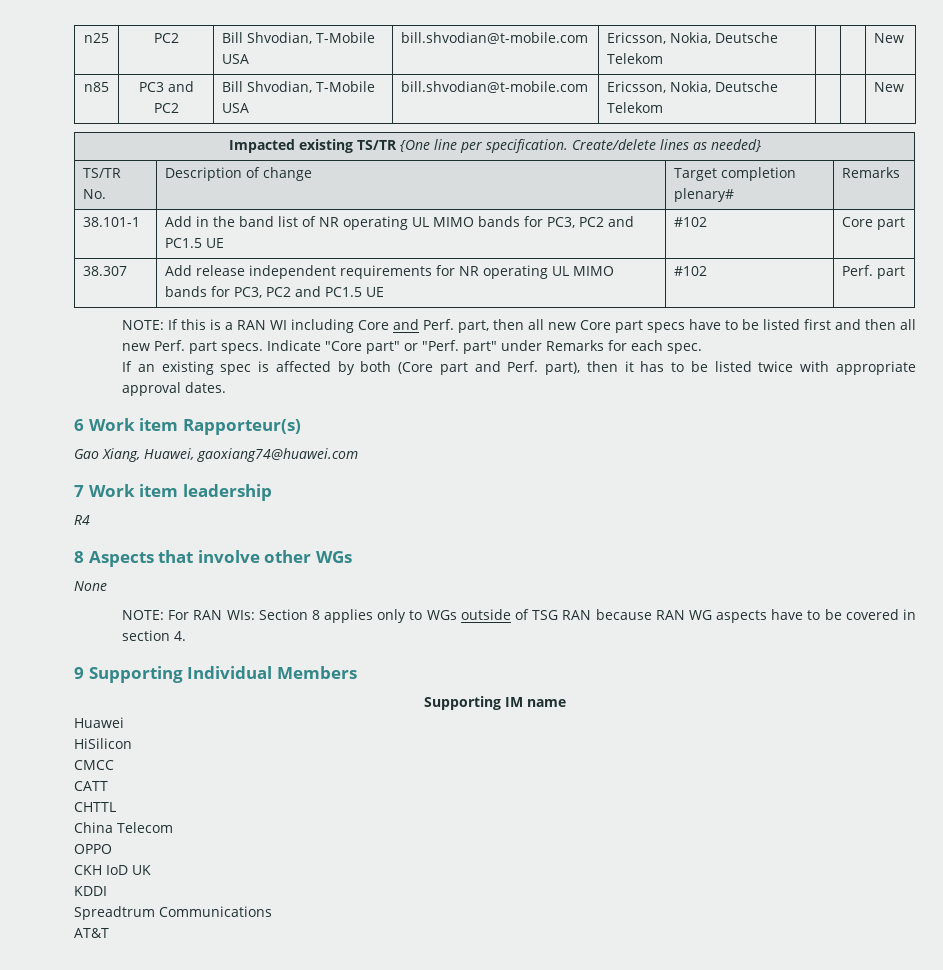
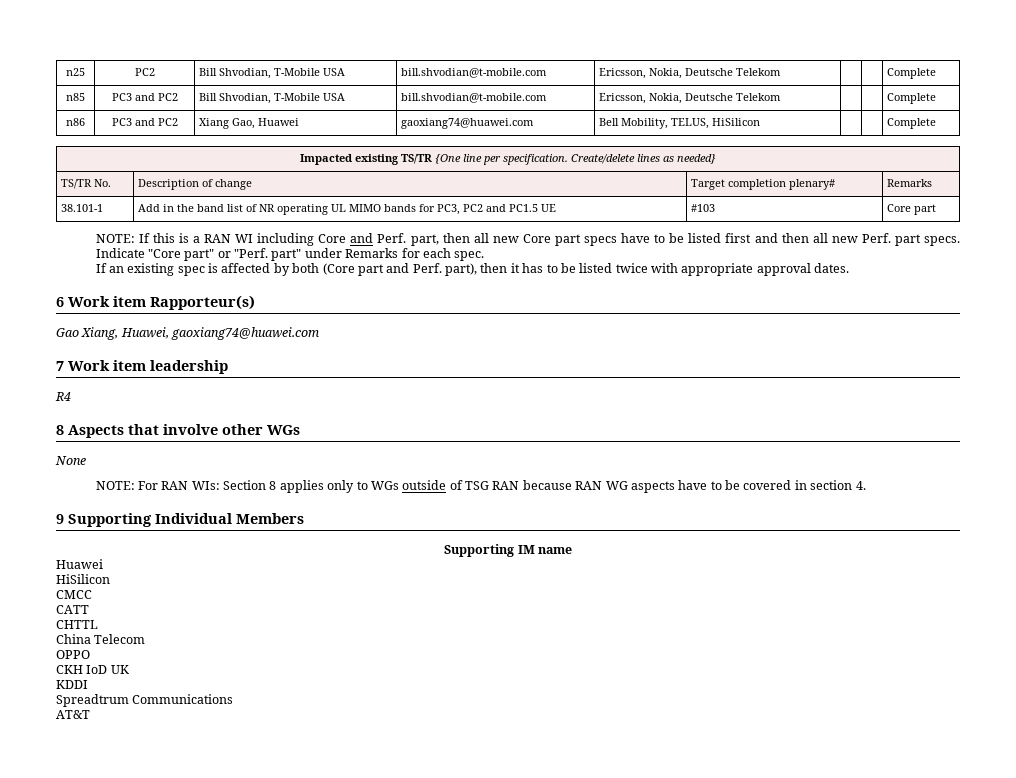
[874,33,905,43] New -> [887,68,937,79] Complete
[874,82,905,92] New -> [887,93,937,104] [66,118,85,126] [111,118,178,126] [199,118,300,129] [401,118,535,129] [599,118,761,129] [887,118,937,129] Complete // n86 | PC3 and PC2 | Xiang Gao, Huawei | gaoxiang74@huawei.com | Bell Mobility, TELUS, HiSilicon | | | Complete
[674,217,708,227] [842,217,906,230] [83,266,128,276] [165,265,615,279] [165,286,385,298] [674,266,708,276] [842,265,906,279] #102 | Core part // 38.307 | Add release independent requirements for NR operating UL MIMO bands for PC3, PC2 and PC1.5 UE | #102 | Perf. part -> [691,204,716,212] [887,204,937,215] #103 | Core part

